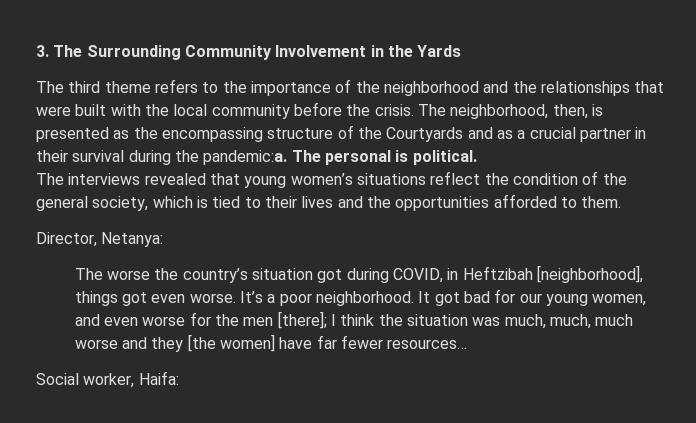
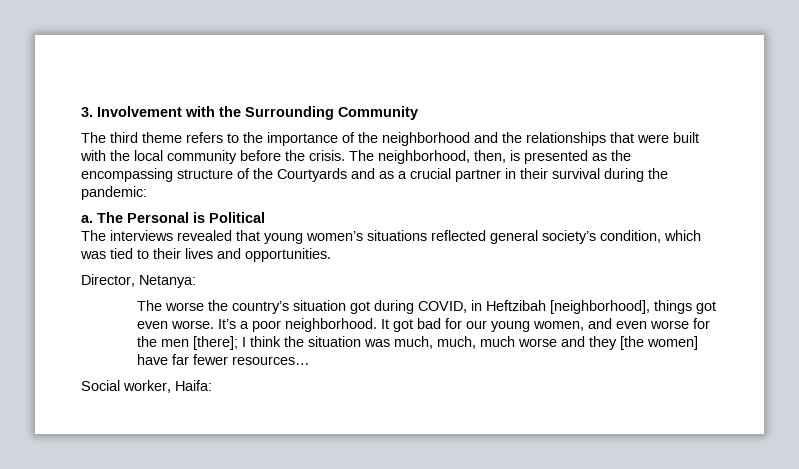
[53,45,83,57] The -> [97,106,241,117] Involvement with the
[275,45,462,57] Involvement in the Yards -> (418, 113) none
[203,150,477,165] pandemic:a. The personal is political. -> [81,186,147,200] [81,212,265,223] pandemic: // a. The Personal is Political
[430,171,627,185] [36,196,208,211] reflect the condition of the general society, which is -> [431,230,701,244] [80,251,106,259] reflected general society’s condition, which was
[366,194,622,211] the opportunities afforded to them. -> [245,248,331,262] opportunities.

